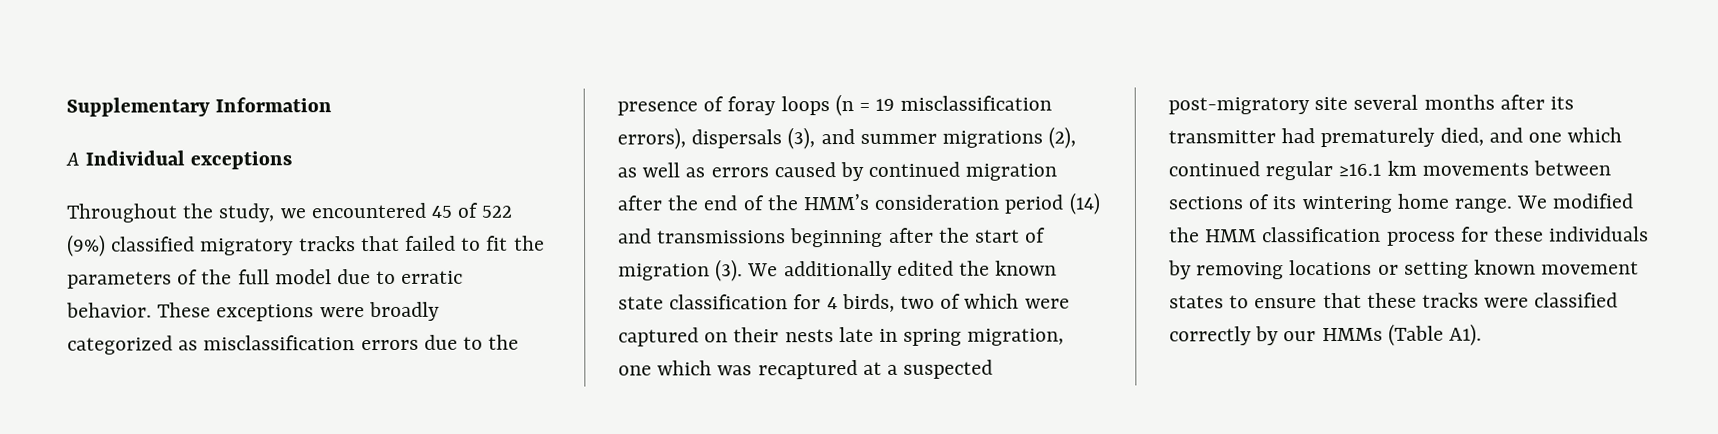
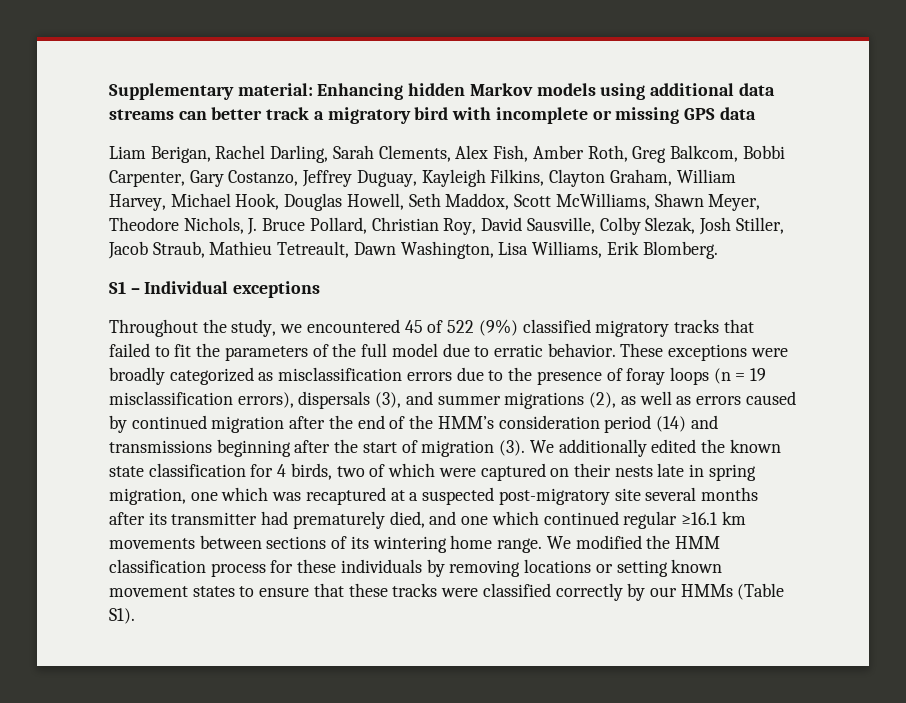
[215,97,333,113] [65,152,80,166] Information // A -> [237,83,775,100] [109,107,756,124] [109,145,785,163] [109,169,736,187] [109,193,761,211] [109,217,784,235] [108,241,718,259] [109,281,140,294] material: Enhancing hidden Markov models using additional data streams can better track a migratory bird with incomplete or missing GPS data // Liam Berigan, Rachel Darling, Sarah Clements, Alex Fish, Amber Roth, Greg Balkcom, Bobbi Carpenter, Gary Costanzo, Jeffrey Duguay, Kayleigh Filkins, Clayton Graham, William Harvey, Michael Hook, Douglas Howell, Seth Maddox, Scott McWilliams, Shawn Meyer, Theodore Nichols, J. Bruce Pollard, Christian Roy, David Sausville, Colby Slezak, Josh Stiller, Jacob Straub, Mathieu Tetreault, Dawn Washington, Lisa Williams, Erik Blomberg. // S1 –
[1449,323,1483,346] A1). -> [109,608,135,624] S1).

